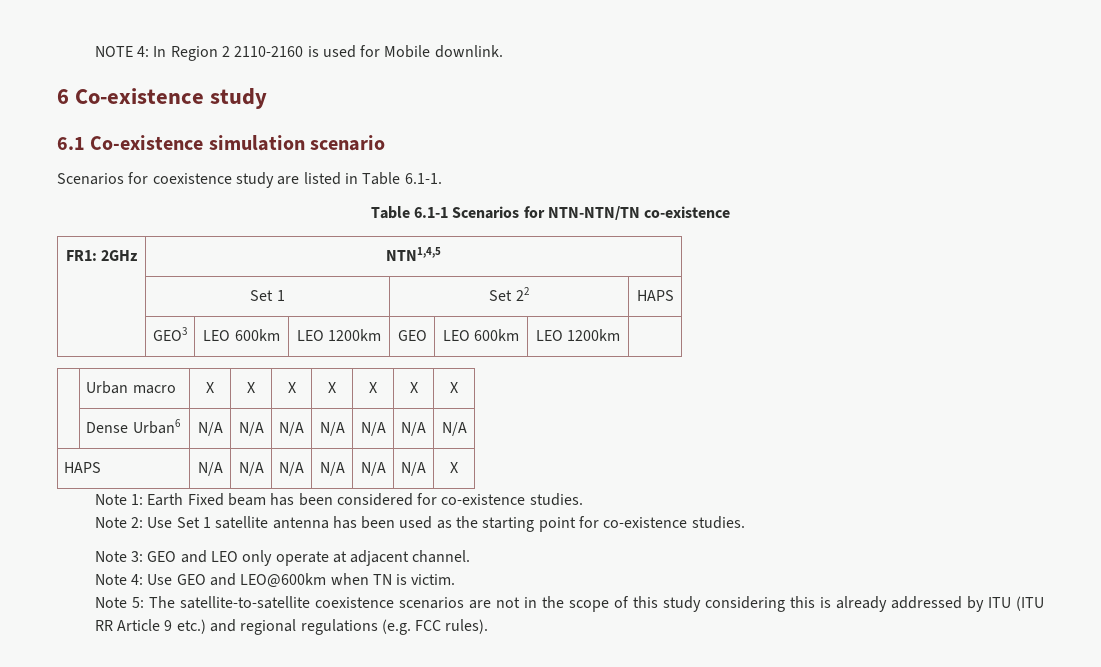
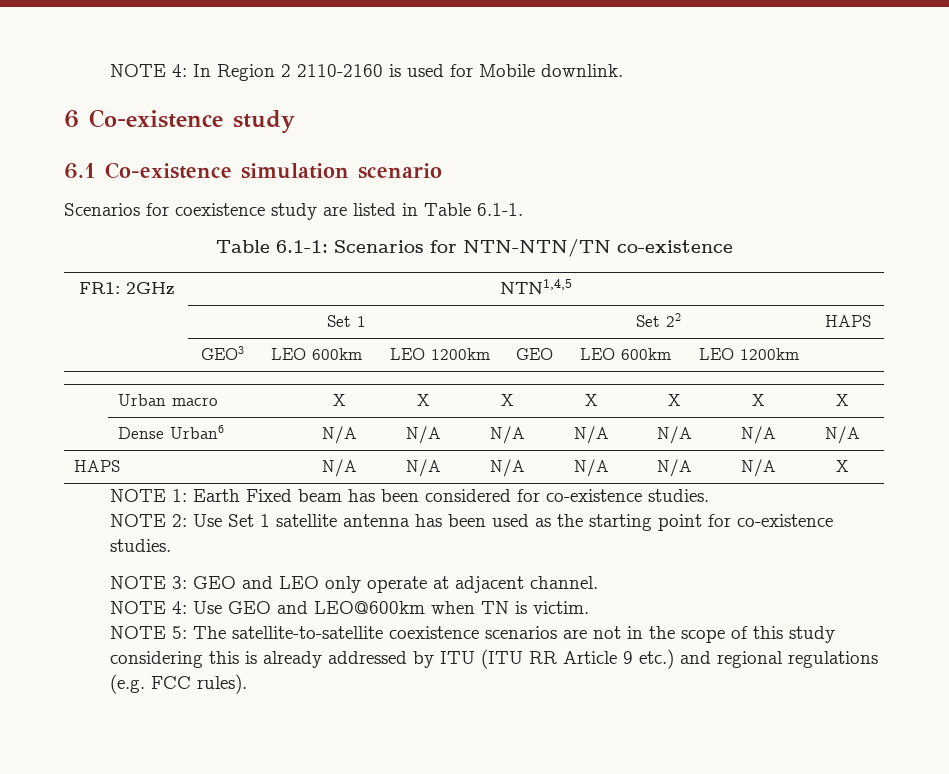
[414,207,449,218] 6.1-1 -> [276,240,328,253] 6.1-1:
[94,494,127,505] Note -> [109,489,166,502] NOTE
[94,517,127,528] Note -> [109,514,166,527] NOTE
[94,551,127,562] Note -> [109,576,166,589] NOTE
[94,574,127,585] Note -> [109,601,166,614] NOTE
[94,597,127,608] Note -> [109,626,166,639] NOTE

